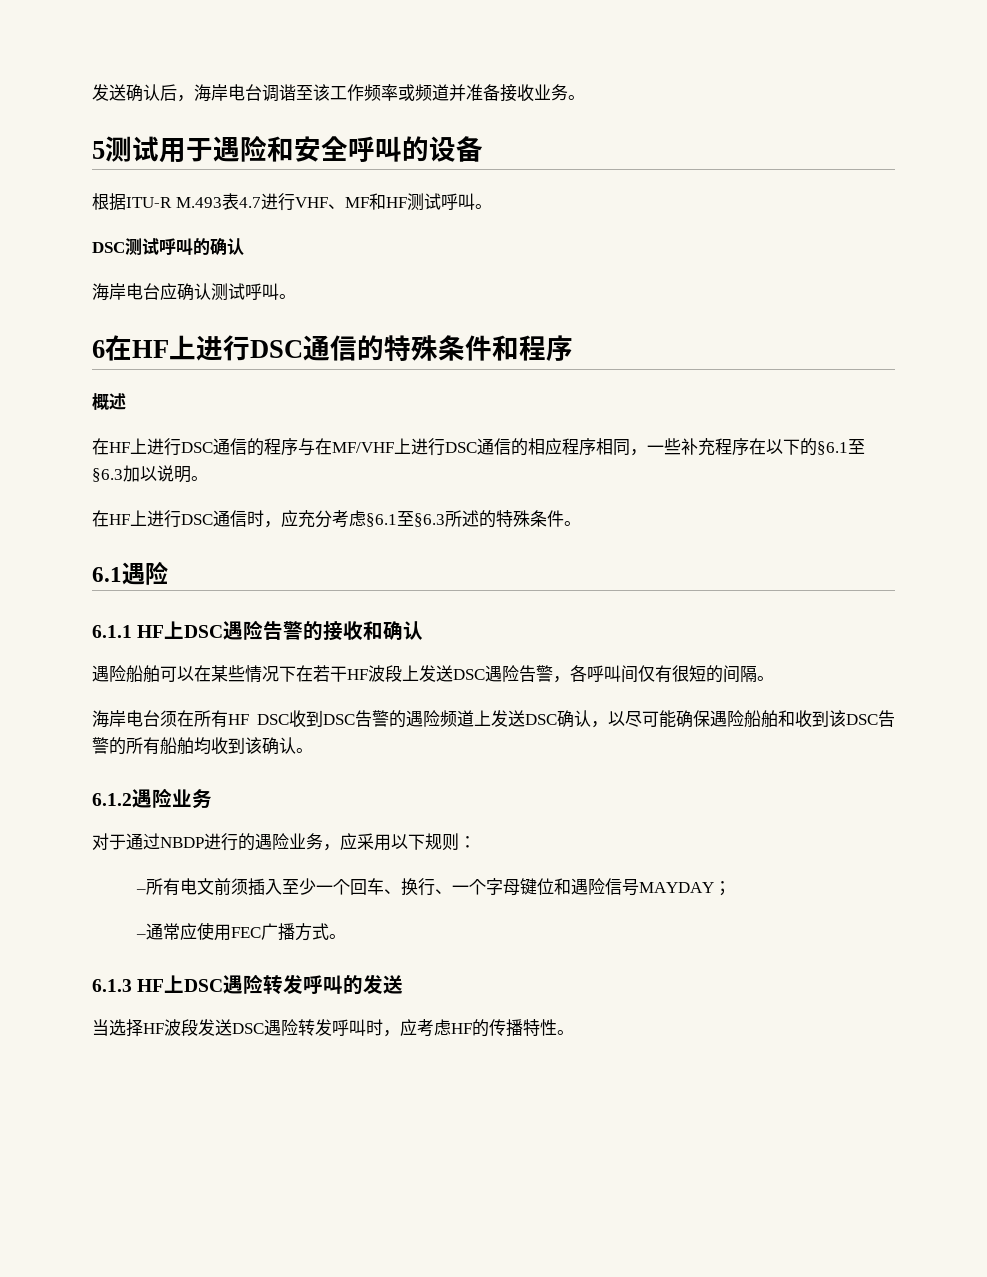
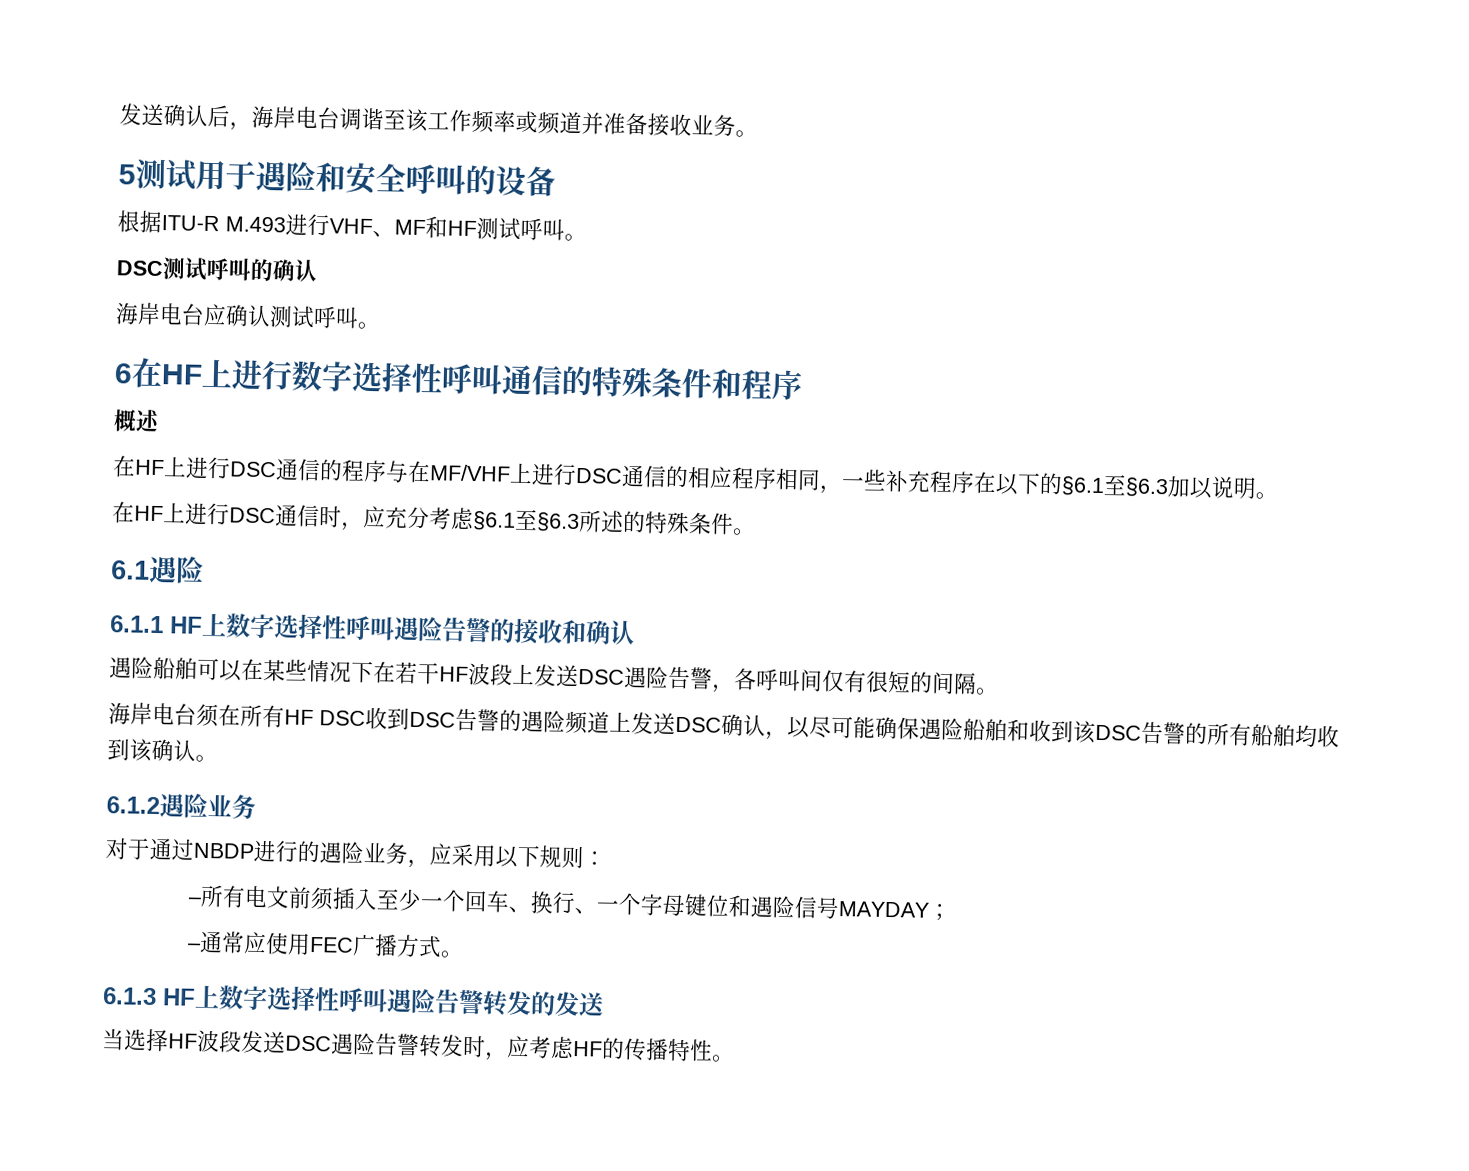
[221,193,261,210] 表4.7 -> (286, 224) none
[250,340,303,358] DSC -> [291,360,503,395] 数字选择性呼叫
[184,625,224,638] DSC -> [225,613,395,641] 数字选择性呼叫
[184,974,344,995] DSC遇险转发呼叫 -> [218,985,532,1016] 数字选择性呼叫遇险告警转发
[298,1019,366,1036] 转发呼叫 -> [374,1033,464,1058] 告警转发

